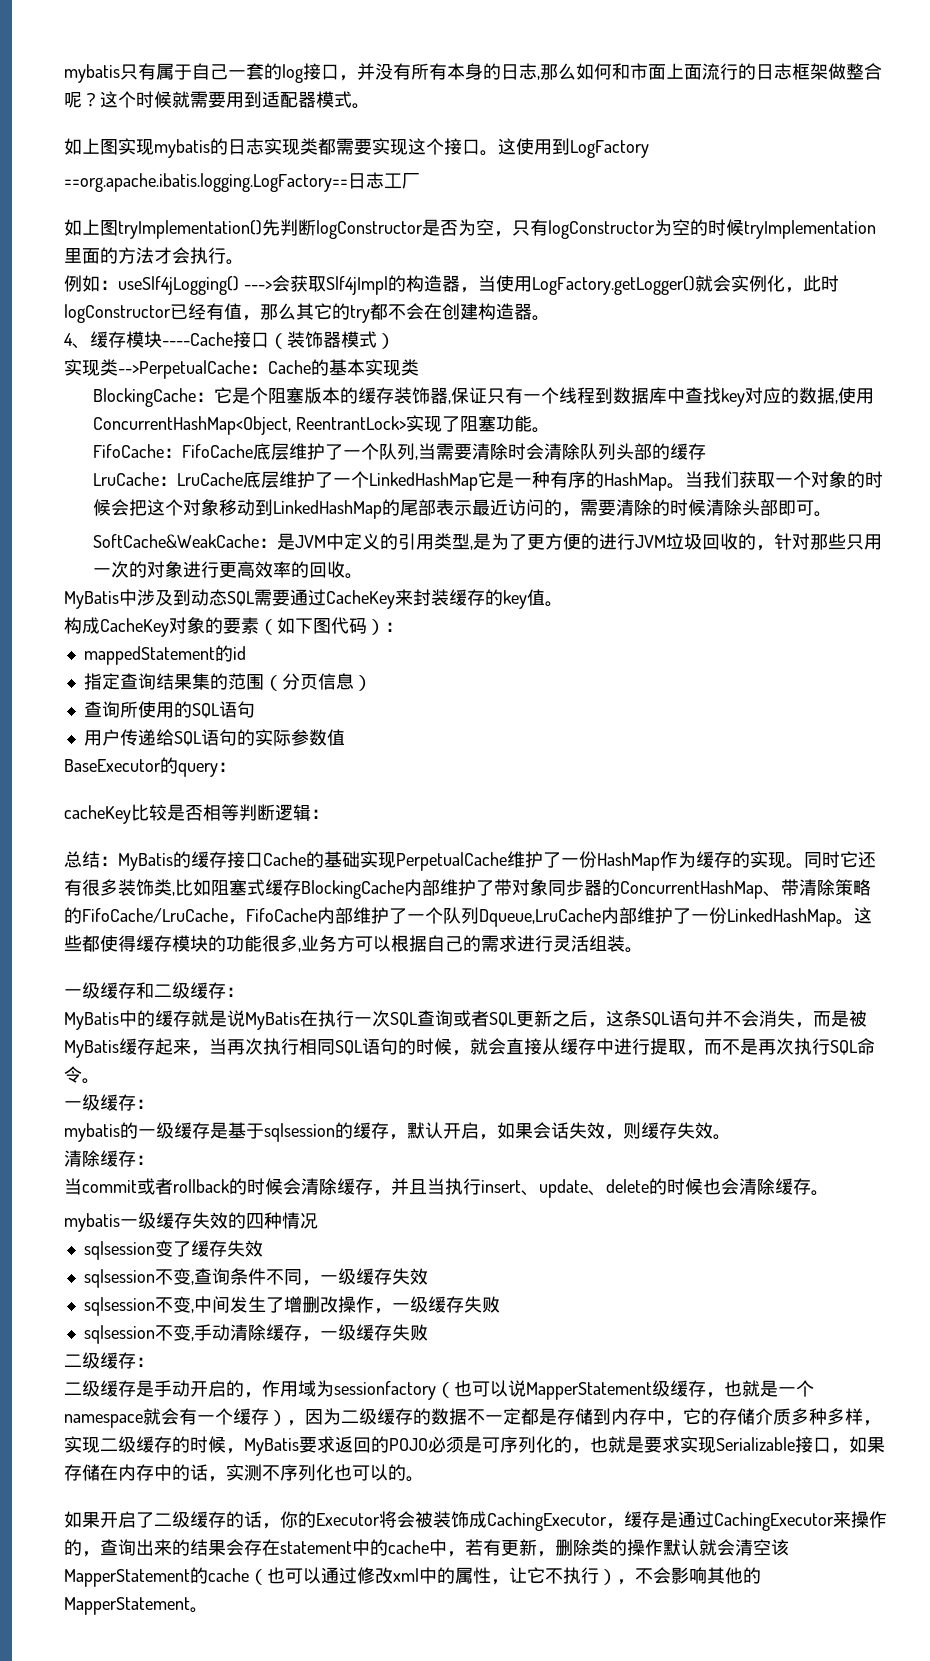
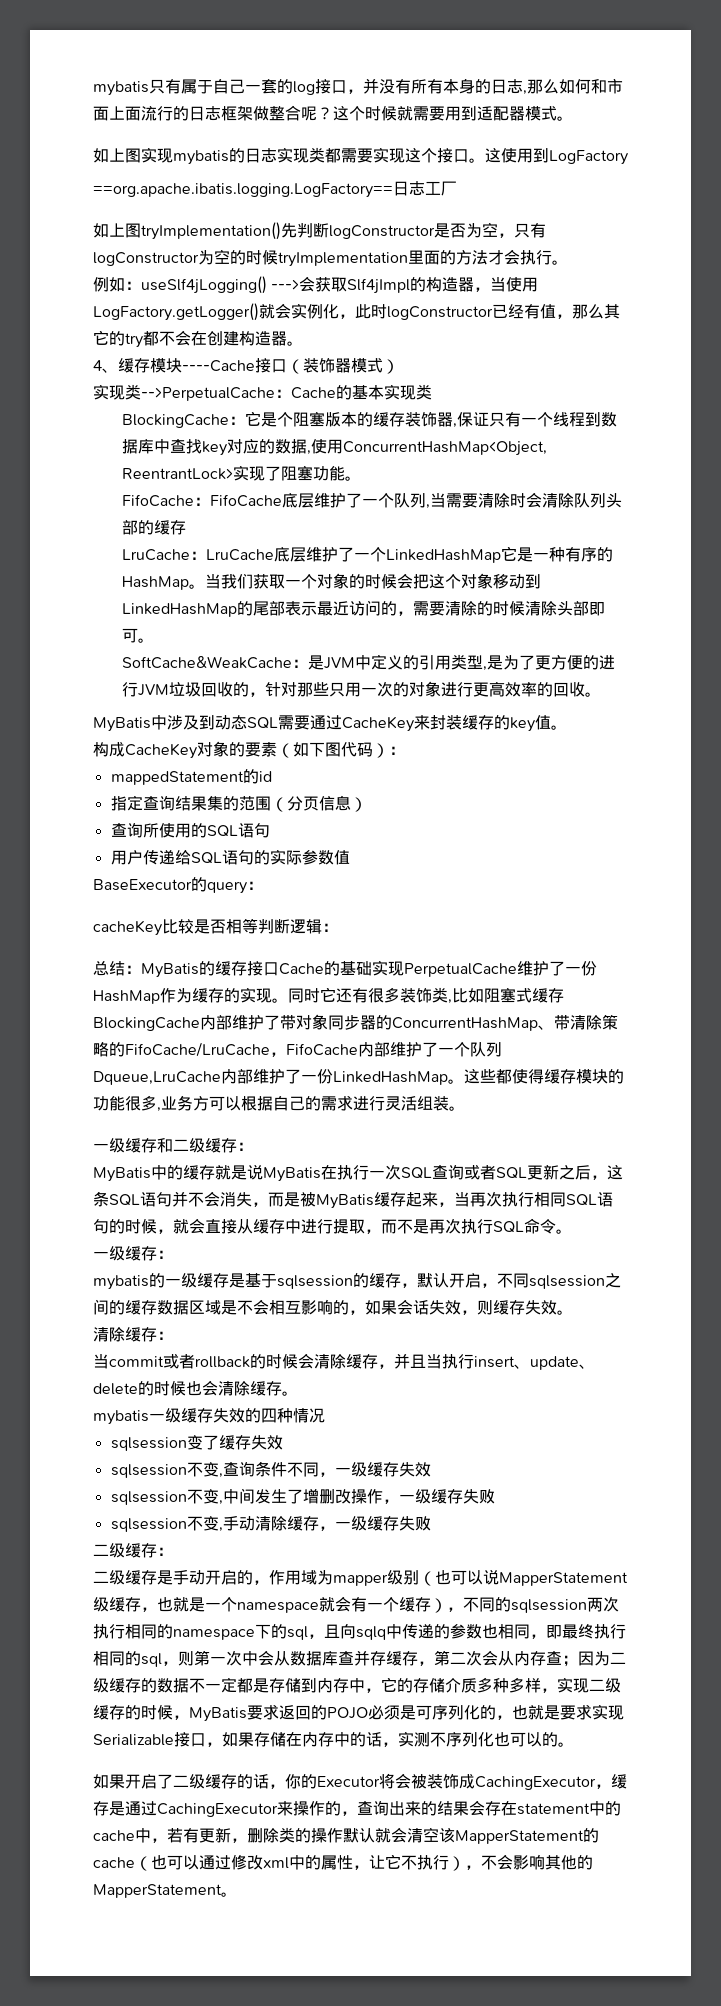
(497, 1137) none -> [497,1273,621,1289] [93,1299,365,1315] 不同sqlsession之间的缓存数据区域是不会相互影响的，
[334,1381,436,1400] sessionfactory -> [333,1570,419,1586] mapper级别
(305, 1423) none -> [463,1596,619,1613] [93,1624,626,1640] [93,1650,578,1667] 不同的sqlsession两次执行相同的namespace下的sql，且向sqlq中传递的参数也相同，即最终执行相同的sql，则第一次中会从数据库查并存缓存，第二次会从内存查；

